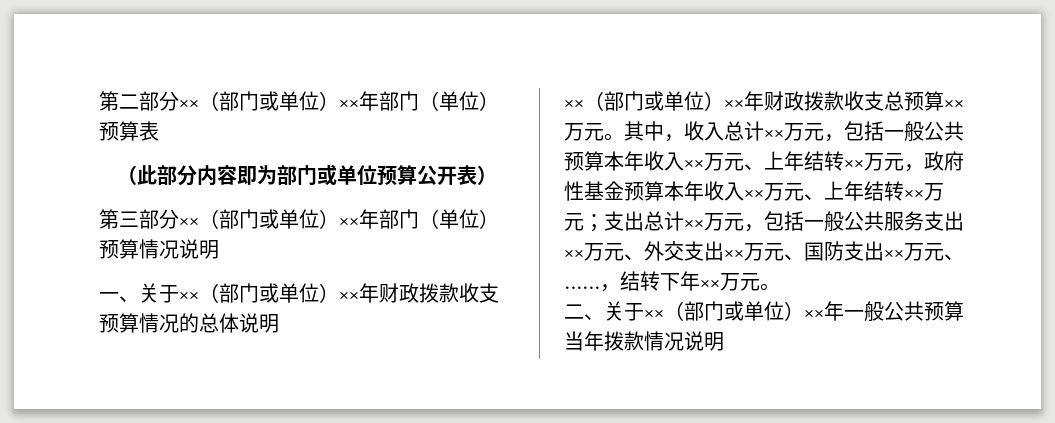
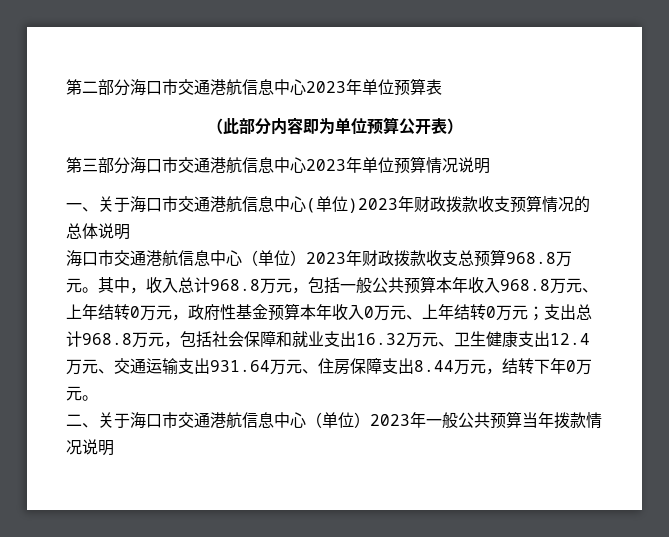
[179,91,499,111] ××（部门或单位）××年部门（单位） -> [130,79,394,95] 海口市交通港航信息中心2023年单位
[276,164,337,186] 部门或 -> (335, 126) none
[179,209,499,229] ××（部门或单位）××年部门（单位） -> [130,157,394,173] 海口市交通港航信息中心2023年单位
[179,283,359,303] ××（部门或单位）×× -> [130,196,398,213] 海口市交通港航信息中心(单位)2023
[564,91,744,111] ××（部门或单位）×× -> [66,250,346,266] 海口市交通港航信息中心（单位）2023
[944,100,964,109] ×× -> [506,252,556,264] 968.8
[764,130,784,139] ×× -> [210,279,260,291] 968.8
[684,151,864,171] ××万元、上年结转×× -> [500,278,598,294] [66,304,140,320] 968.8万元、上年结转0
[744,181,924,201] ××万元、上年结转×× -> [364,304,496,321] 0万元、上年结转0
[684,211,964,232] [564,241,964,261] [564,286,600,289] ××万元，包括一般公共服务支出××万元、外交支出××万元、国防支出××万元、…… -> [82,331,590,348] [66,358,486,375] 968.8万元，包括社会保障和就业支出16.32万元、卫生健康支出12.4万元、交通运输支出931.64万元、住房保障支出8.44万元
[700,280,720,289] ×× -> [566,360,576,372] 0
[644,301,824,321] ××（部门或单位）×× -> [130,412,410,428] 海口市交通港航信息中心（单位）2023

